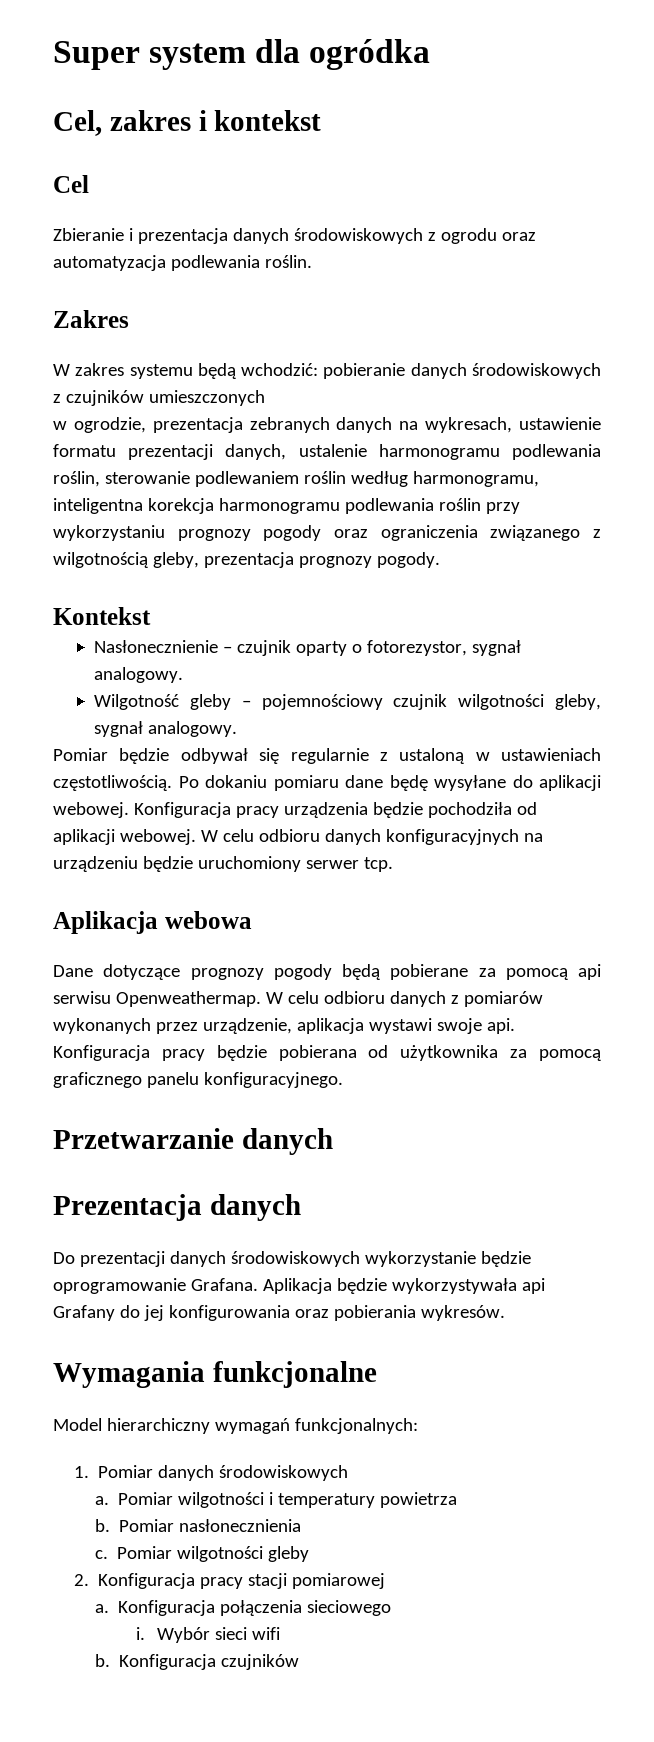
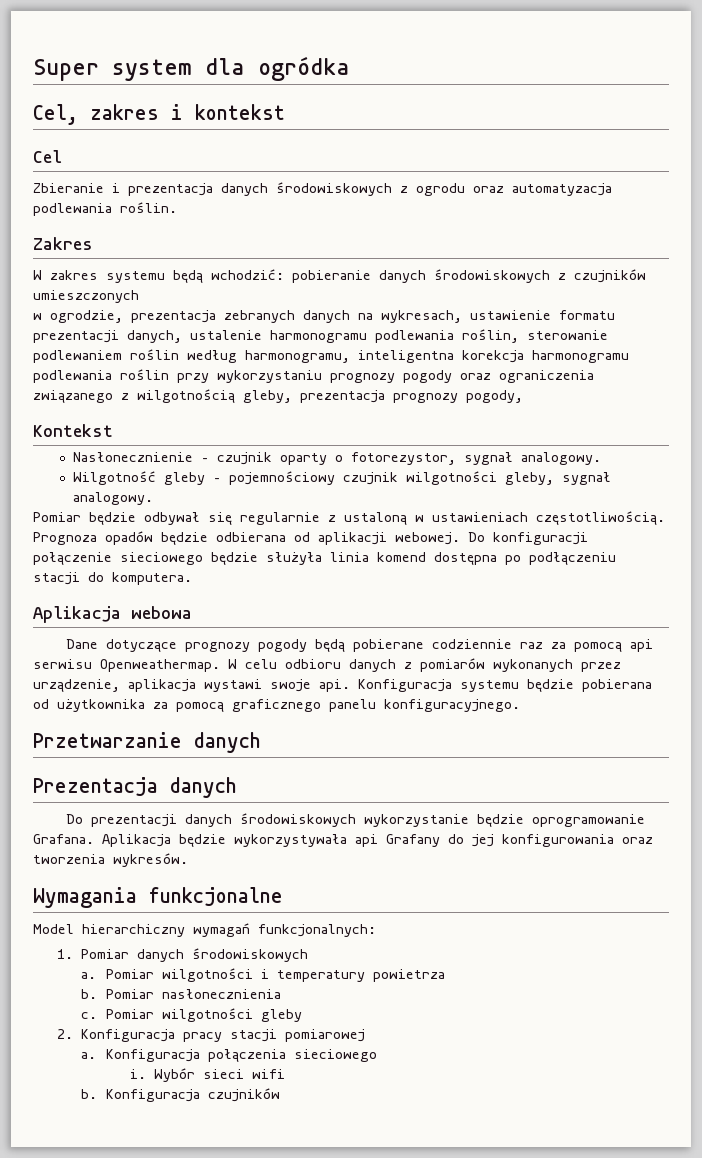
[376,552,440,568] pogody. -> [466,390,523,403] pogody,
[178,775,601,791] [53,802,537,818] [53,829,543,845] [53,856,393,872] Po dokaniu pomiaru dane będę wysyłane do aplikacji webowej. Konfiguracja pracy urządzenia będzie pochodziła od aplikacji webowej. W celu odbioru danych konfiguracyjnych na urządzeniu będzie uruchomiony serwer tcp. -> [33,531,588,546] [33,552,616,566] [33,572,192,585] Prognoza opadów będzie odbierana od aplikacji webowej. Do konfiguracji połączenie sieciowego będzie służyła linia komend dostępna po podłączeniu stacji do komputera.
(469, 972) none -> [432,639,544,649] codziennie raz
[161,1049,205,1061] pracy -> [460,680,519,692] systemu
[333,1305,416,1321] pobierania -> [33,854,105,864] tworzenia

